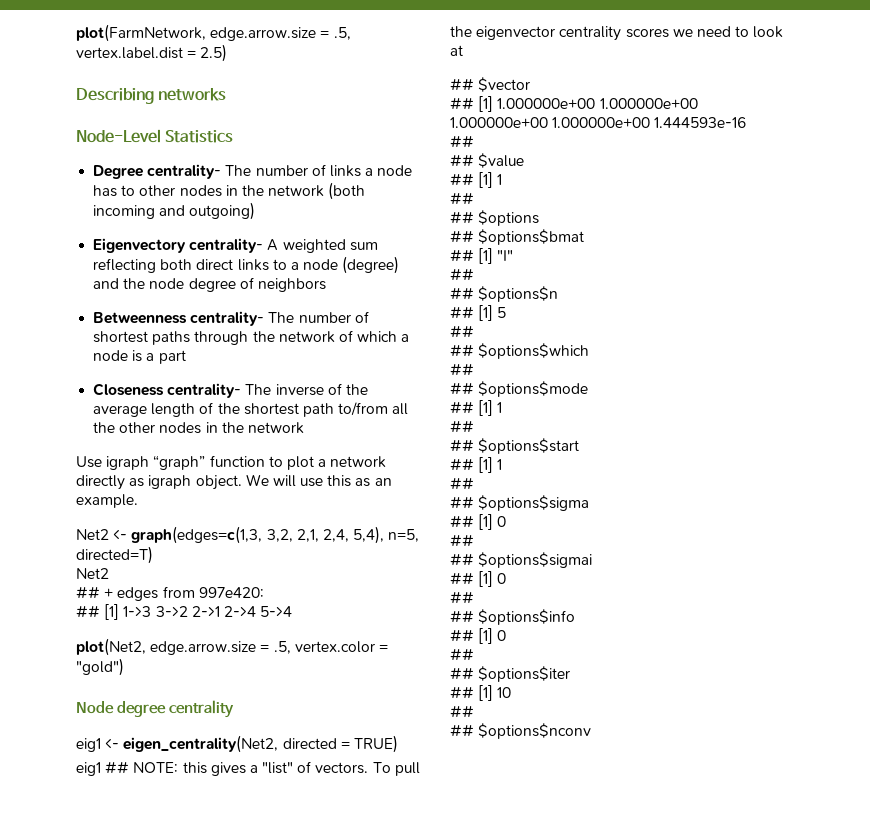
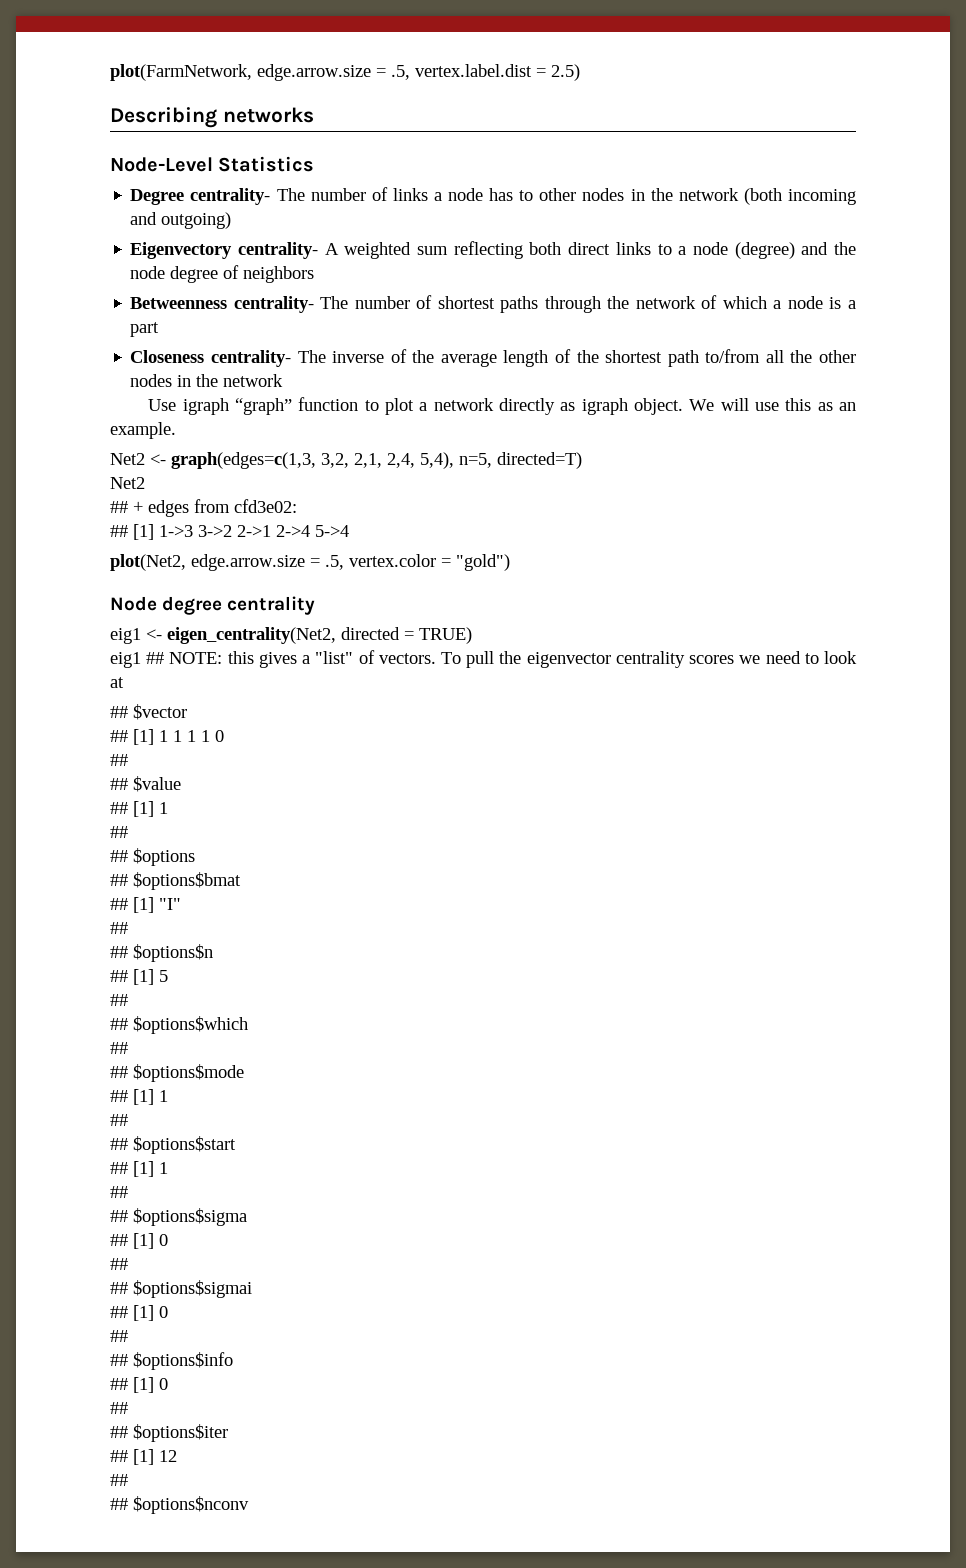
[198,587,264,598] 997e420: -> [234,499,297,513] cfd3e02:
[497,98,698,109] [450,117,747,128] 1.000000e+00 1.000000e+00 1.000000e+00 1.000000e+00 1.444593e-16 -> [159,730,224,742] 1 1 1 1 0
[497,687,512,698] 10 -> [159,1450,177,1462] 12

